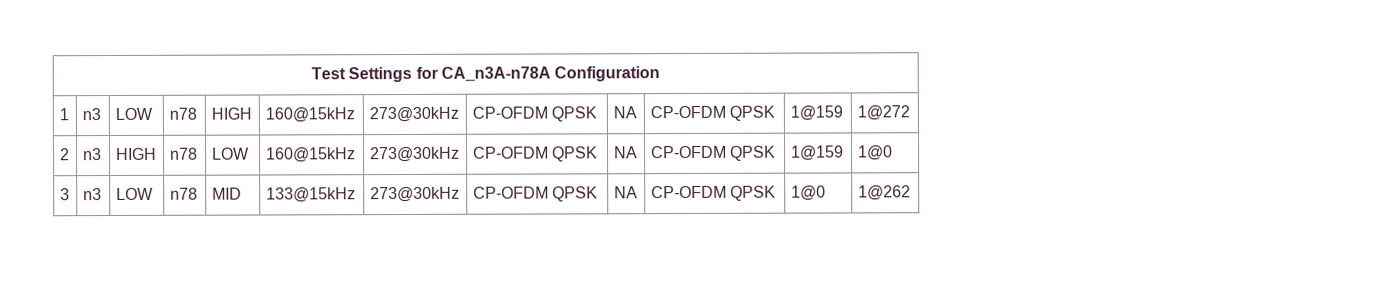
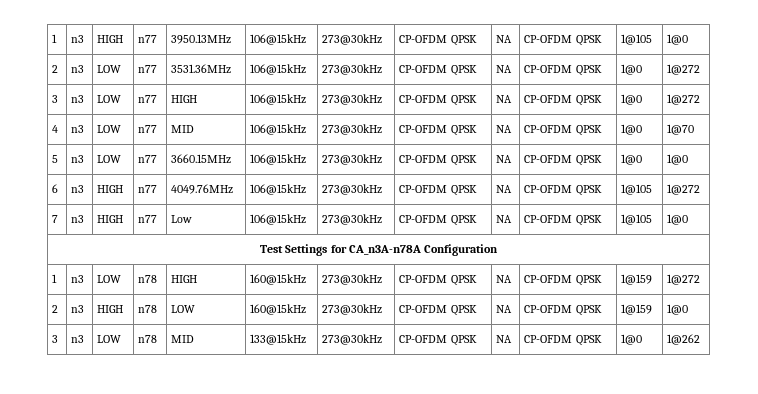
(310, 73) none -> [52,34,58,43] [71,35,85,43] [97,35,124,43] [138,35,158,43] [171,34,232,44] [250,34,307,45] [322,34,383,45] [399,35,477,46] [496,35,513,43] [524,35,602,46] [621,34,653,45] [667,34,689,45] [52,65,59,73] [71,65,85,73] [97,65,122,73] [138,65,158,73] [171,64,232,74] [250,64,307,75] [322,64,383,75] [399,65,477,76] [496,65,513,73] [524,65,602,76] [621,64,643,75] [667,64,701,75] [52,95,59,103] [71,95,85,103] [97,95,122,103] [138,95,158,103] [171,95,198,103] [250,94,307,105] [322,94,383,105] [399,95,477,106] [496,95,513,103] [524,95,602,106] [621,94,643,105] [667,94,701,105] [52,125,59,133] [71,125,85,133] [97,125,122,133] [138,125,158,133] [171,125,195,133] [250,124,307,135] [322,124,383,135] [399,125,477,136] [496,125,513,133] [524,125,602,136] [621,124,643,135] [667,124,695,135] [52,155,59,163] [71,155,85,163] [97,155,122,163] [138,155,158,163] [171,154,232,164] [250,154,307,165] [322,154,383,165] [399,155,477,166] [496,155,513,163] [524,155,602,166] [621,154,643,165] [667,154,689,165] [52,184,59,193] [71,185,85,193] [97,185,124,193] [138,185,158,193] [171,184,234,194] [250,184,307,195] [322,184,383,195] [399,185,477,196] [496,185,513,193] [524,185,602,196] [621,184,653,195] [667,184,701,195] [52,215,59,223] [71,215,85,223] [97,215,124,223] [138,215,158,223] [171,215,193,223] [250,214,307,225] [322,214,383,225] [399,215,477,226] [496,215,513,223] [524,215,602,226] [621,214,653,225] [667,214,689,225] 1 | n3 | HIGH | n77 | 3950.13MHz | 106@15kHz | 273@30kHz | CP-OFDM QPSK | NA | CP-OFDM QPSK | 1@105 | 1@0 // 2 | n3 | LOW | n77 | 3531.36MHz | 106@15kHz | 273@30kHz | CP-OFDM QPSK | NA | CP-OFDM QPSK | 1@0 | 1@272 // 3 | n3 | LOW | n77 | HIGH | 106@15kHz | 273@30kHz | CP-OFDM QPSK | NA | CP-OFDM QPSK | 1@0 | 1@272 // 4 | n3 | LOW | n77 | MID | 106@15kHz | 273@30kHz | CP-OFDM QPSK | NA | CP-OFDM QPSK | 1@0 | 1@70 // 5 | n3 | LOW | n77 | 3660.15MHz | 106@15kHz | 273@30kHz | CP-OFDM QPSK | NA | CP-OFDM QPSK | 1@0 | 1@0 // 6 | n3 | HIGH | n77 | 4049.76MHz | 106@15kHz | 273@30kHz | CP-OFDM QPSK | NA | CP-OFDM QPSK | 1@105 | 1@272 // 7 | n3 | HIGH | n77 | Low | 106@15kHz | 273@30kHz | CP-OFDM QPSK | NA | CP-OFDM QPSK | 1@105 | 1@0 //

